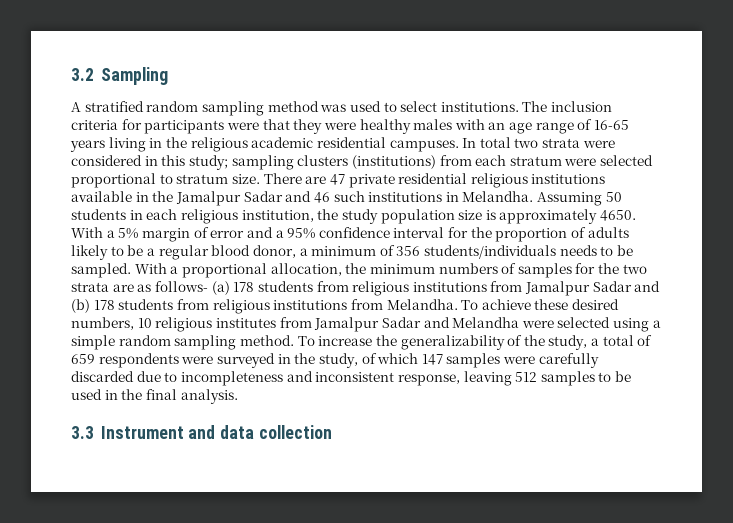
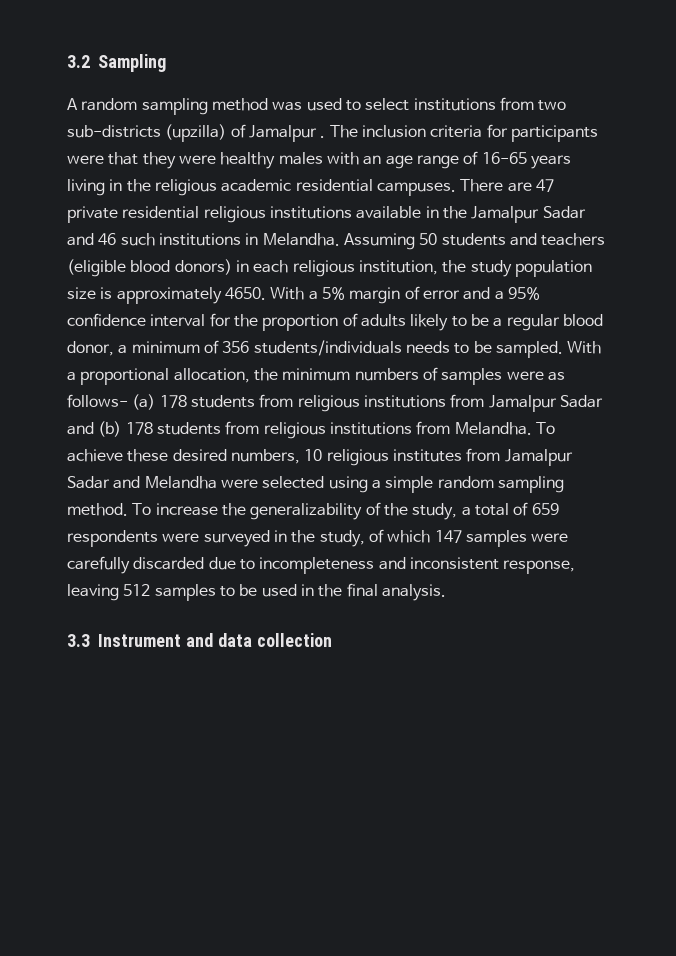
[84,101,144,112] stratified -> (78, 104) none
[440,102,519,112] institutions. -> [413,97,567,111] [67,124,326,142] institutions from two sub-districts (upzilla) of Jamalpur .
[462,137,615,148] [71,155,654,170] [71,173,260,188] In total two strata were considered in this study; sampling clusters (institutions) from each stratum were selected proportional to stratum size. -> (456, 189) none
(126, 214) none -> [509,233,606,246] [67,259,232,277] and teachers (eligible blood donors)
[575,263,647,274] [71,282,134,292] for the two strata are -> [506,371,544,380] were

